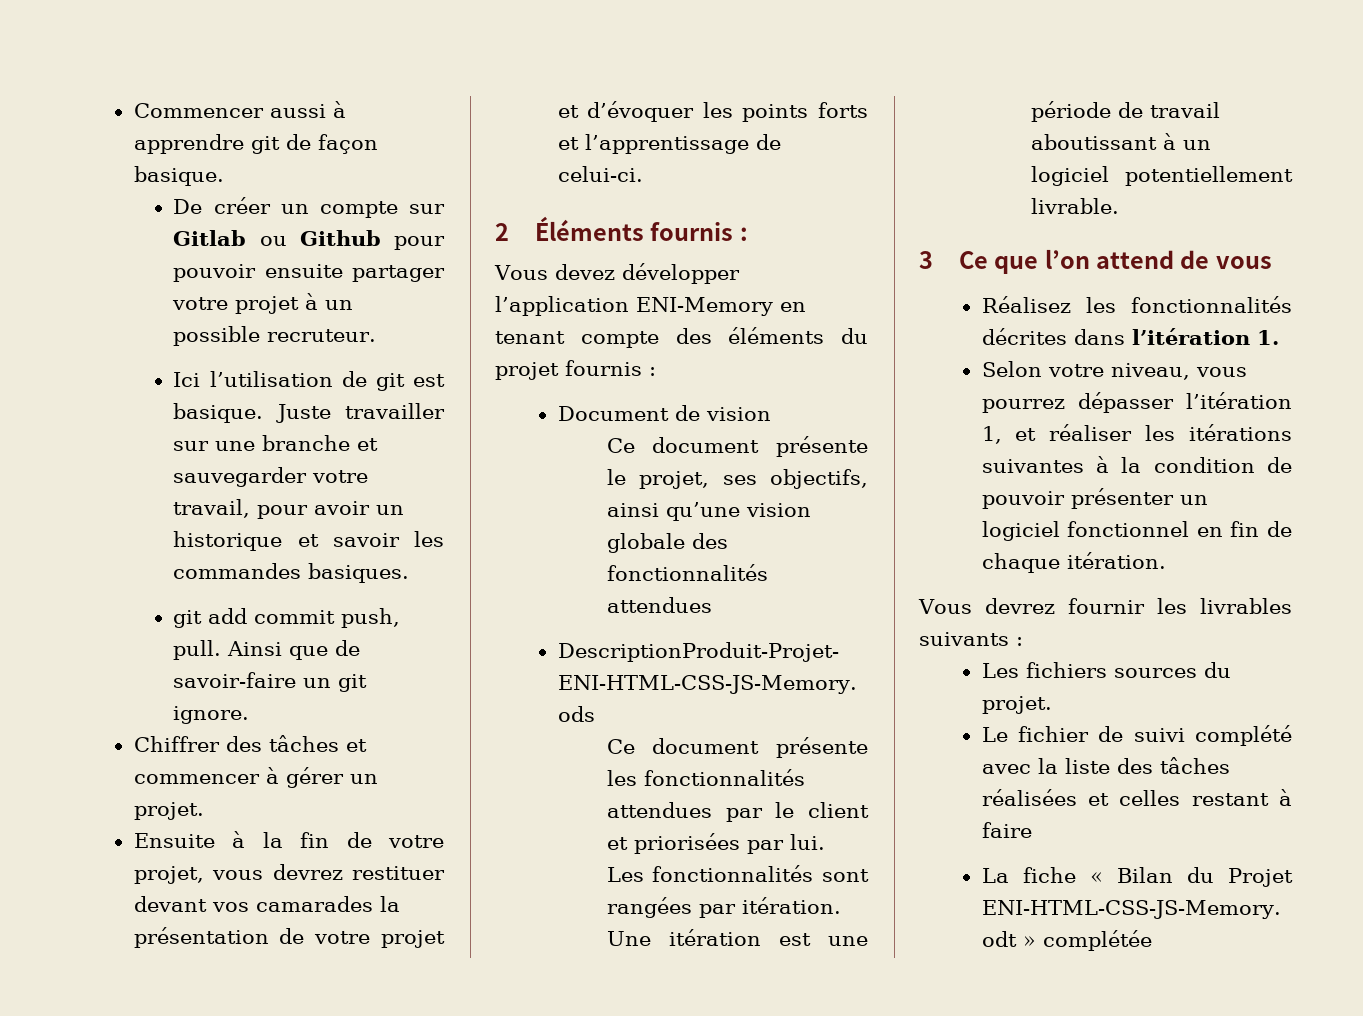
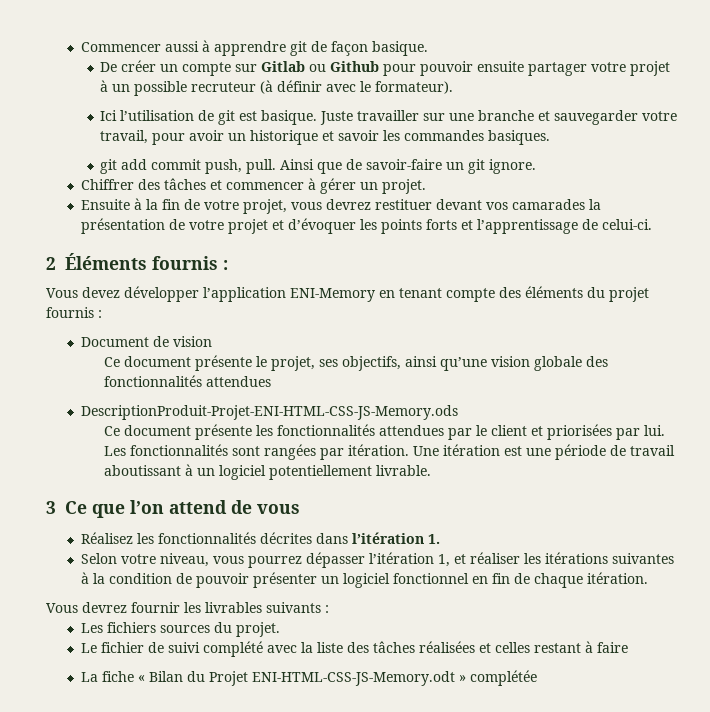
[267,329,377,342] recruteur. -> [191,80,454,94] recruteur (à définir avec le formateur).

